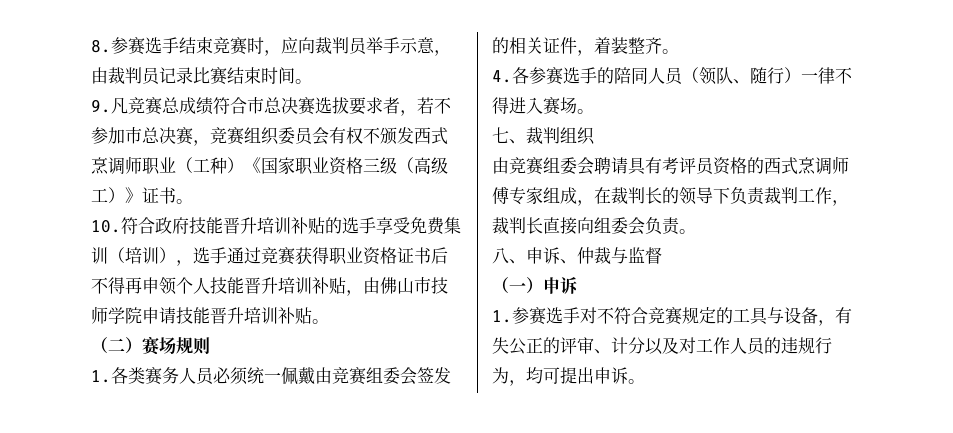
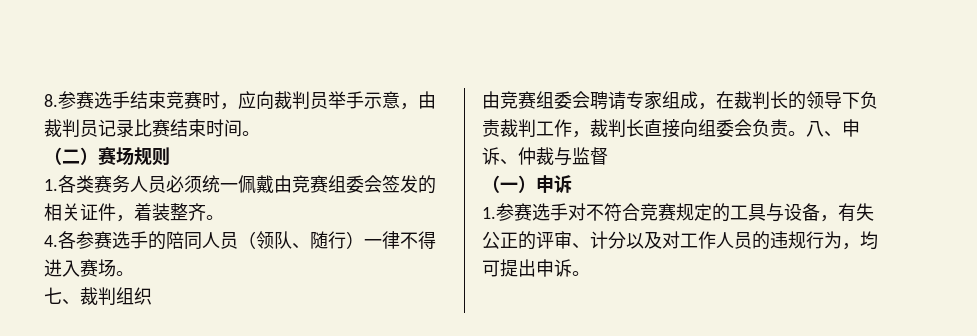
[91,97,451,116] [91,127,448,146] [91,156,448,175] [91,187,193,204] [91,217,461,235] [91,247,448,266] [91,277,448,296] [91,306,329,324] // 9.凡竞赛总成绩符合市总决赛选拔要求者，若不参加市总决赛，竞赛组织委员会有权不颁发西式烹调师职业（工种）《国家职业资格三级（高级工）》证书。 // 10.符合政府技能晋升培训补贴的选手享受免费集训（培训），选手通过竞赛获得职业资格证书后不得再申领个人技能晋升培训补贴，由佛山市技师学院申请技能晋升培训补贴。 -> (260, 133) none
[628,156,849,175] [492,187,509,204] 具有考评员资格的西式烹调师傅 -> (626, 100) none
(696, 231) // -> (806, 133) none

